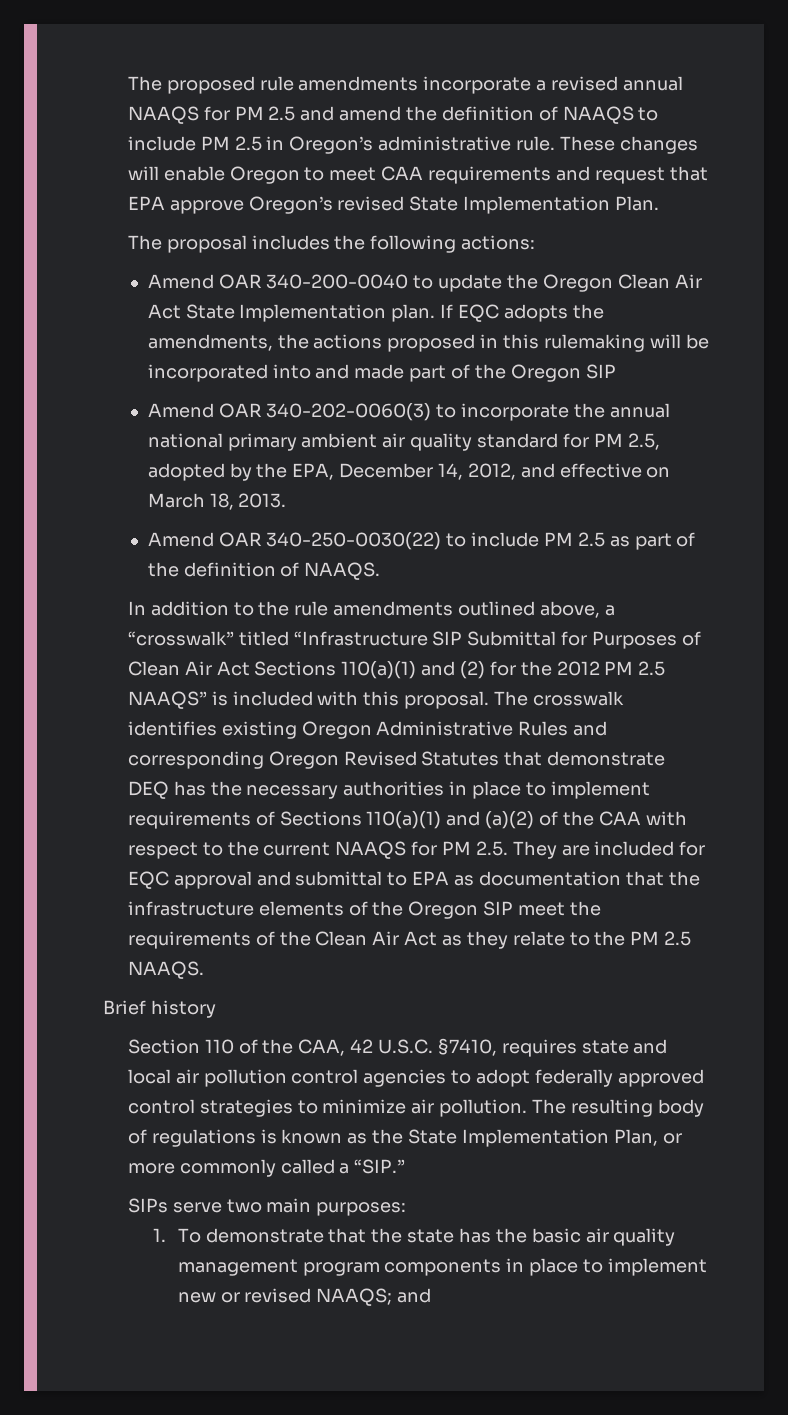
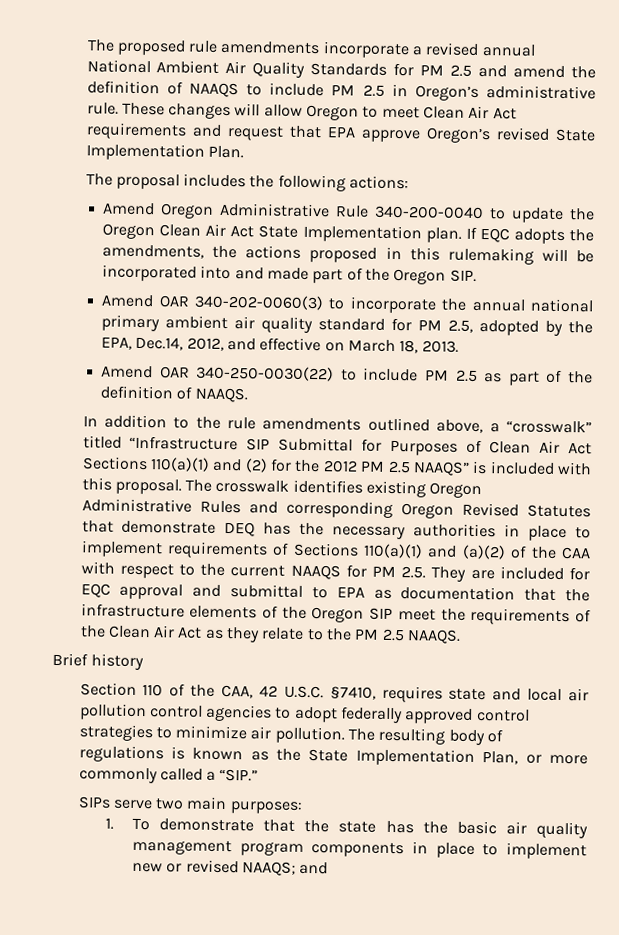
[127,106,199,124] NAAQS -> [86,59,388,78] National Ambient Air Quality Standards
[163,166,225,181] enable -> [263,104,303,117] allow
[381,166,424,181] CAA -> [423,105,517,120] Clean Air Act
[218,274,262,289] OAR -> [160,202,370,219] Oregon Administrative Rule
[585,364,616,379] SIP -> [449,269,477,282] SIP.
[339,463,463,480] December 14, -> [135,336,184,351] Dec.14,

